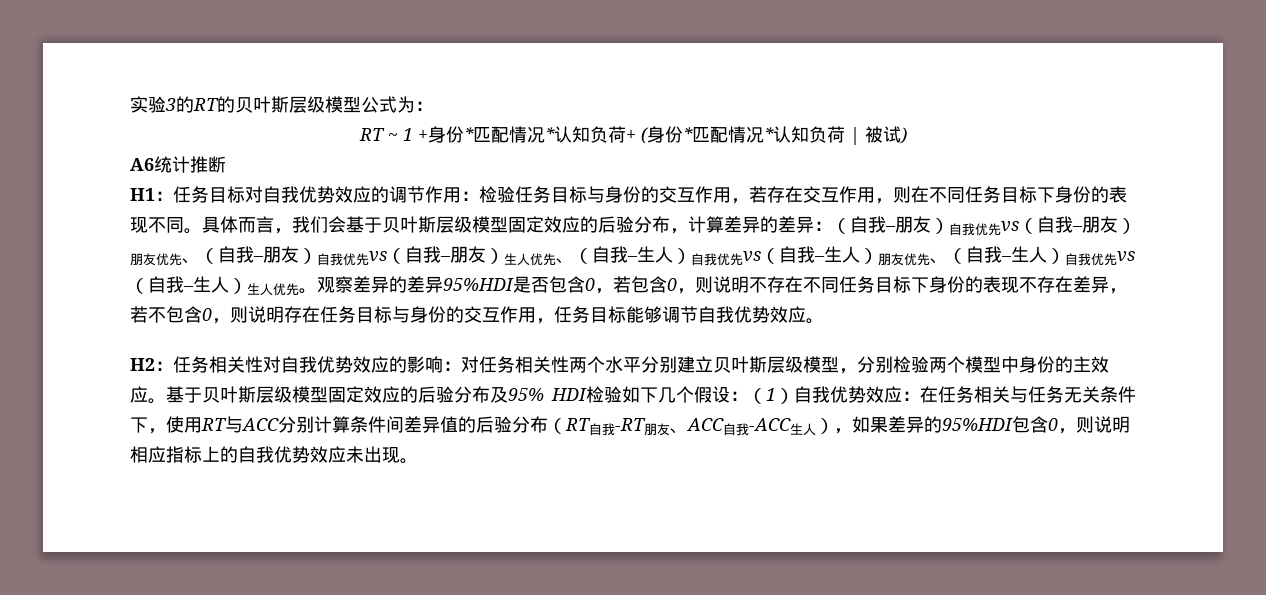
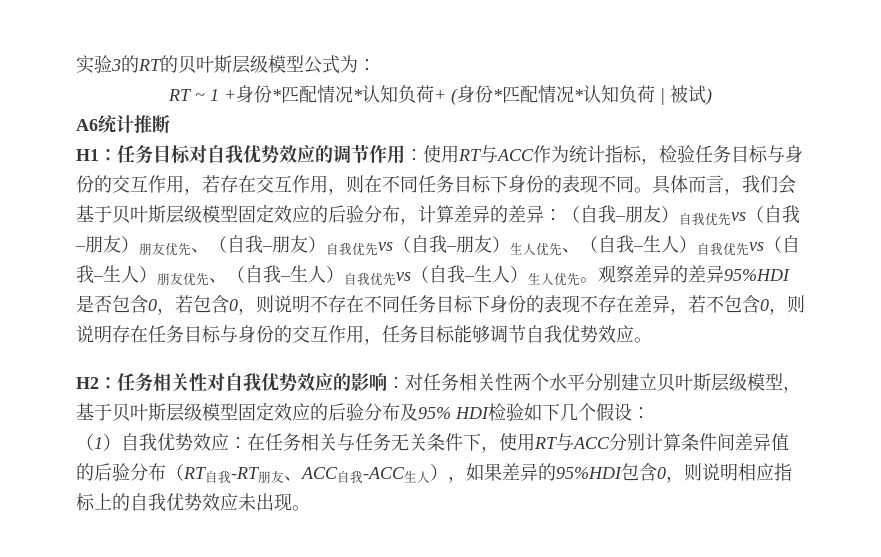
(479, 196) none -> [423,145,659,165] 使用RT与ACC作为统计指标，
[857,356,1109,373] [130,386,166,404] 分别检验两个模型中身份的主效应。 -> (801, 389) none
(748, 396) none -> (650, 413) //

